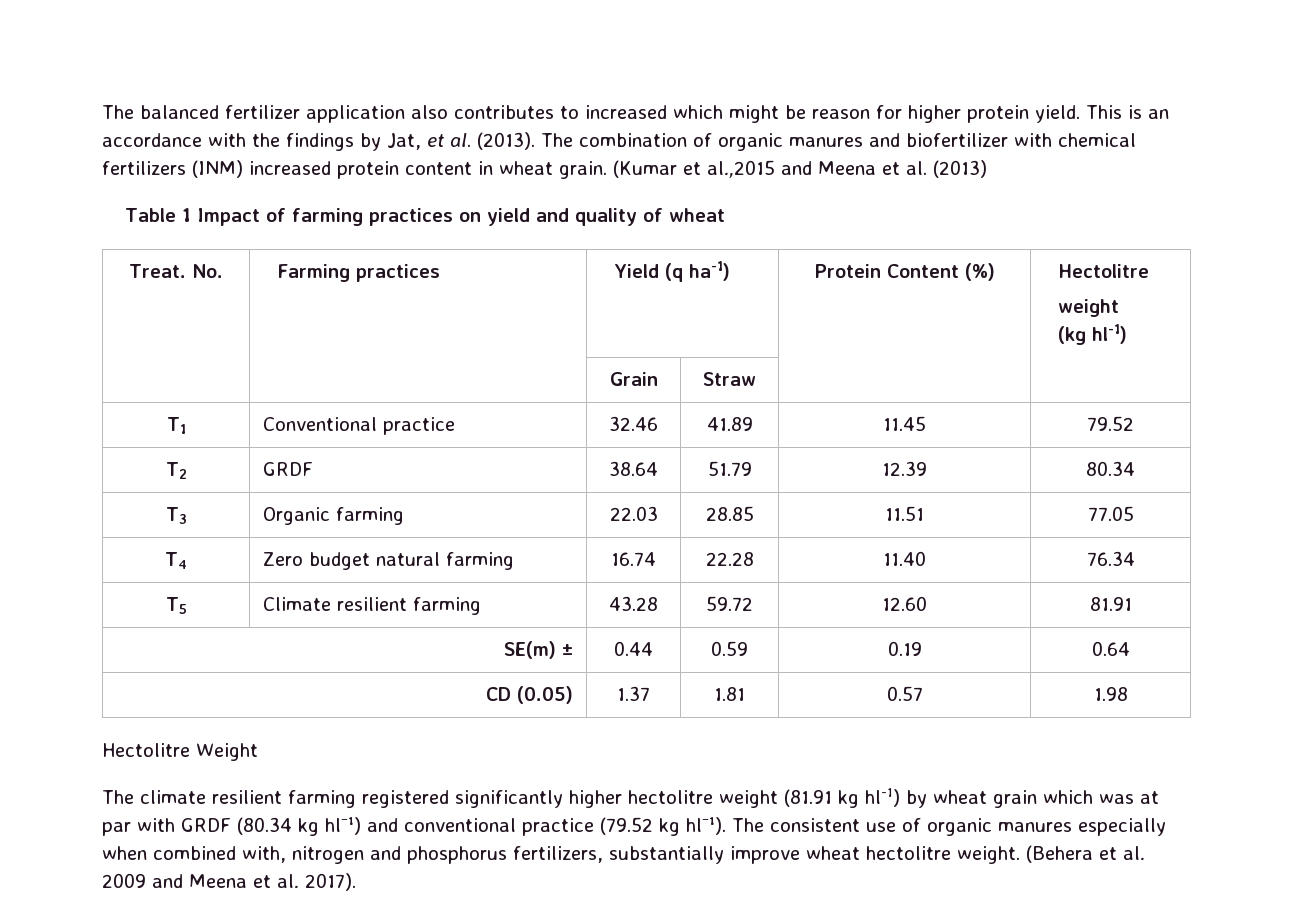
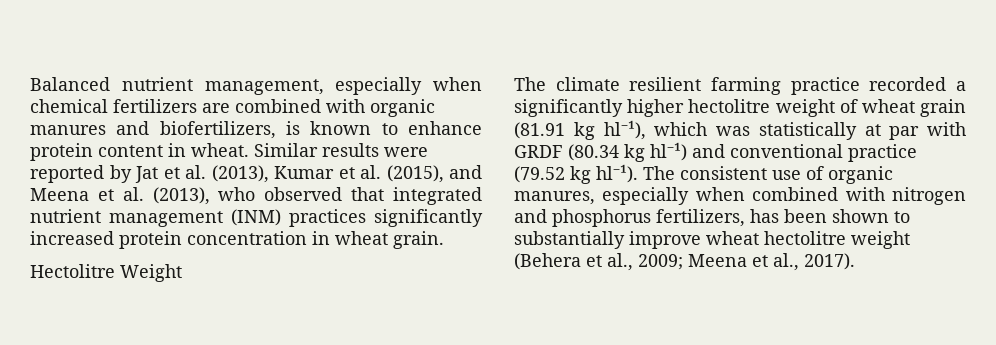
[102,105,1169,123] [102,132,1136,151] [102,160,987,179] [124,208,725,226] [129,264,223,278] [276,264,440,282] [613,261,730,282] [814,263,996,281] [1057,264,1149,278] [1057,299,1119,317] [1057,324,1127,345] [609,372,658,386] [703,372,756,386] [166,417,186,434] [263,417,456,435] [609,416,658,431] [706,417,753,431] [883,416,926,431] [1087,416,1134,431] [165,462,187,479] [263,462,314,476] [609,461,658,476] [707,461,752,476] [882,461,927,476] [1086,461,1135,476] [165,507,187,524] [263,507,405,525] [609,506,658,521] [705,506,754,521] [885,506,924,521] [1087,506,1134,521] [165,552,187,569] [263,552,515,570] [611,552,656,566] [705,552,754,566] [883,551,926,566] [1086,551,1135,566] [165,597,187,614] [263,597,482,615] [609,596,658,611] [706,596,753,611] [882,596,927,611] [1089,597,1132,611] [503,641,573,659] [614,641,653,656] [711,641,748,656] [887,641,922,656] [1091,641,1130,656] [485,686,573,704] [617,686,650,701] [714,687,745,701] [886,686,923,701] [1093,687,1128,701] The balanced fertilizer application also contributes to increased which might be reason for higher protein yield. This is an accordance with the findings by Jat, et al. (2013). The combination of organic manures and biofertilizer with chemical fertilizers (INM) increased protein content in wheat grain. (Kumar et al.,2015 and Meena et al. (2013) // Table 1 Impact of farming practices on yield and quality of wheat // Treat. No. | Farming practices | Yield (q ha-1) | Protein Content (%) | Hectolitre // weight // (kg hl-1) // | | Grain | Straw | | // T1 | Conventional practice | 32.46 | 41.89 | 11.45 | 79.52 // T2 | GRDF | 38.64 | 51.79 | 12.39 | 80.34 // T3 | Organic farming | 22.03 | 28.85 | 11.51 | 77.05 // T4 | Zero budget natural farming | 16.74 | 22.28 | 11.40 | 76.34 // T5 | Climate resilient farming | 43.28 | 59.72 | 12.60 | 81.91 // SE(m) ± | 0.44 | 0.59 | 0.19 | 0.64 // CD (0.05) | 1.37 | 1.81 | 0.57 | 1.98 -> [30,77,482,95] [30,99,435,117] [30,121,482,139] [30,143,428,161] [30,165,482,183] [30,187,482,205] [30,209,483,227] [30,231,444,249] Balanced nutrient management, especially when chemical fertilizers are combined with organic manures and biofertilizers, is known to enhance protein content in wheat. Similar results were reported by Jat et al. (2013), Kumar et al. (2015), and Meena et al. (2013), who observed that integrated nutrient management (INM) practices significantly increased protein concentration in wheat grain.
[362,790,449,808] registered -> [790,77,966,95] practice recorded a
[784,788,1037,808] (81.91 kg hl-1) by wheat grain -> [839,99,967,117] [514,120,646,140] of wheat grain (81.91 kg hl⁻¹),
(1134, 799) none -> [758,122,857,140] statistically
[998,822,1072,832] manures -> [514,191,595,205] manures,
[242,846,286,863] with, -> [845,187,885,201] with
(603, 854) none -> [750,209,910,223] has been shown to
[957,846,1020,864] weight. -> [851,231,910,249] weight
[1123,846,1145,861] [102,873,299,889] al. 2009 and Meena et al. -> [607,253,799,271] al., 2009; Meena et al.,

